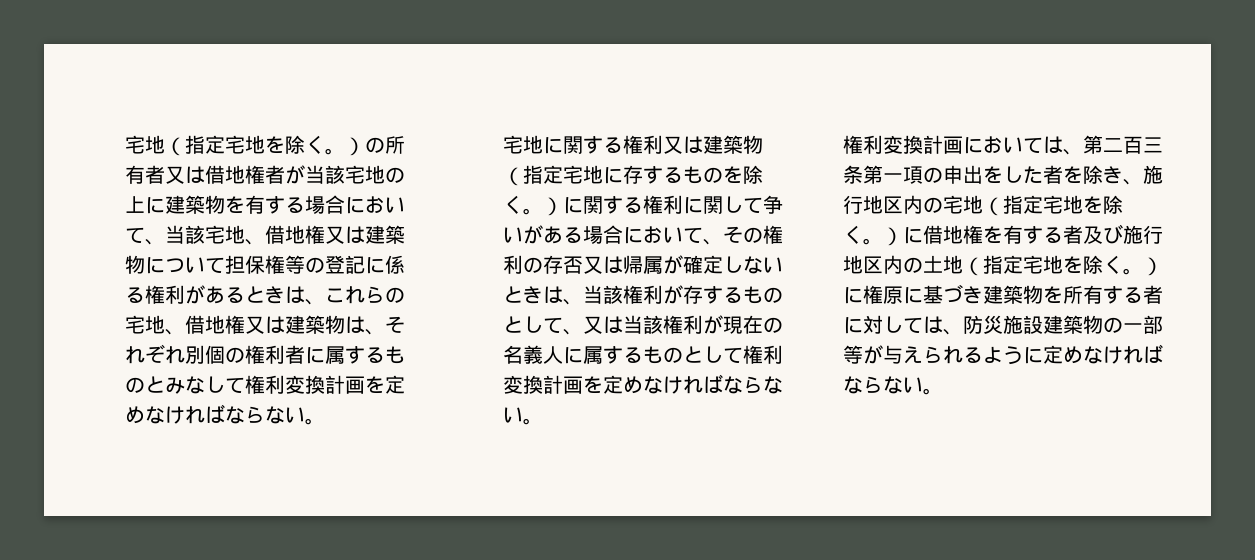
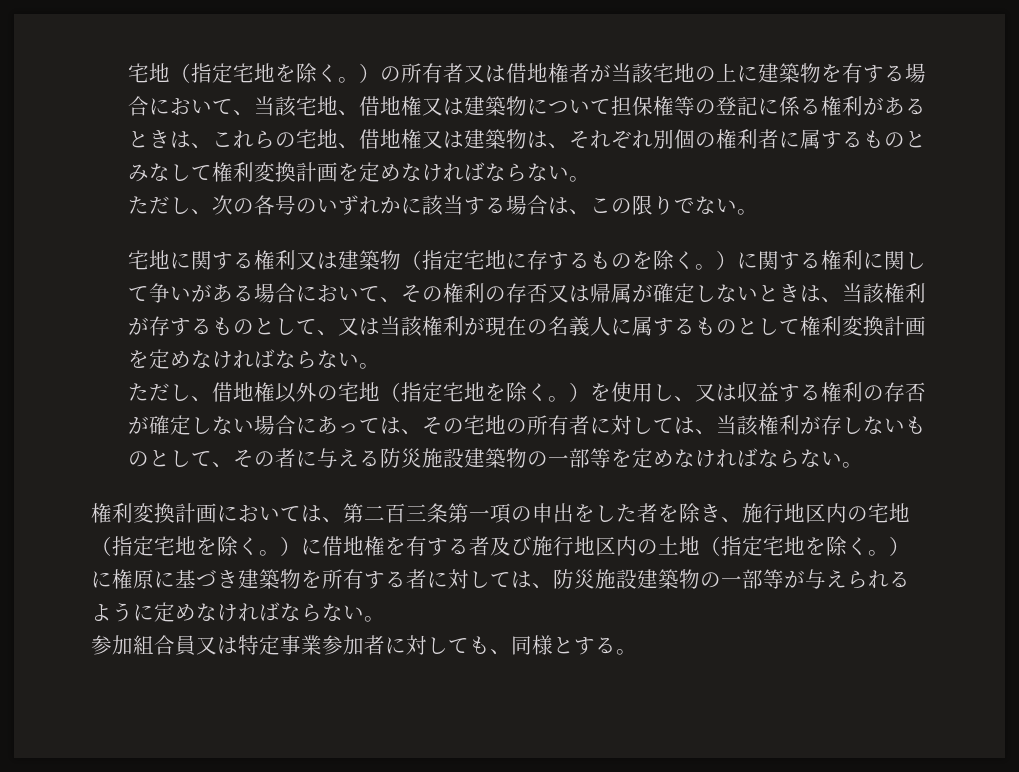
(326, 421) none -> [128,195,759,216] // ただし、次の各号のいずれかに該当する場合は、この限りでない。
(544, 421) none -> [128,382,927,403] [128,415,927,436] [128,448,864,468] // ただし、借地権以外の宅地（指定宅地を除く。）を使用し、又は収益する権利の存否が確定しない場合にあっては、その宅地の所有者に対しては、当該権利が存しないものとして、その者に与える防災施設建築物の一部等を定めなければならない。
(943, 391) none -> [91,635,637,655] // 参加組合員又は特定事業参加者に対しても、同様とする。

